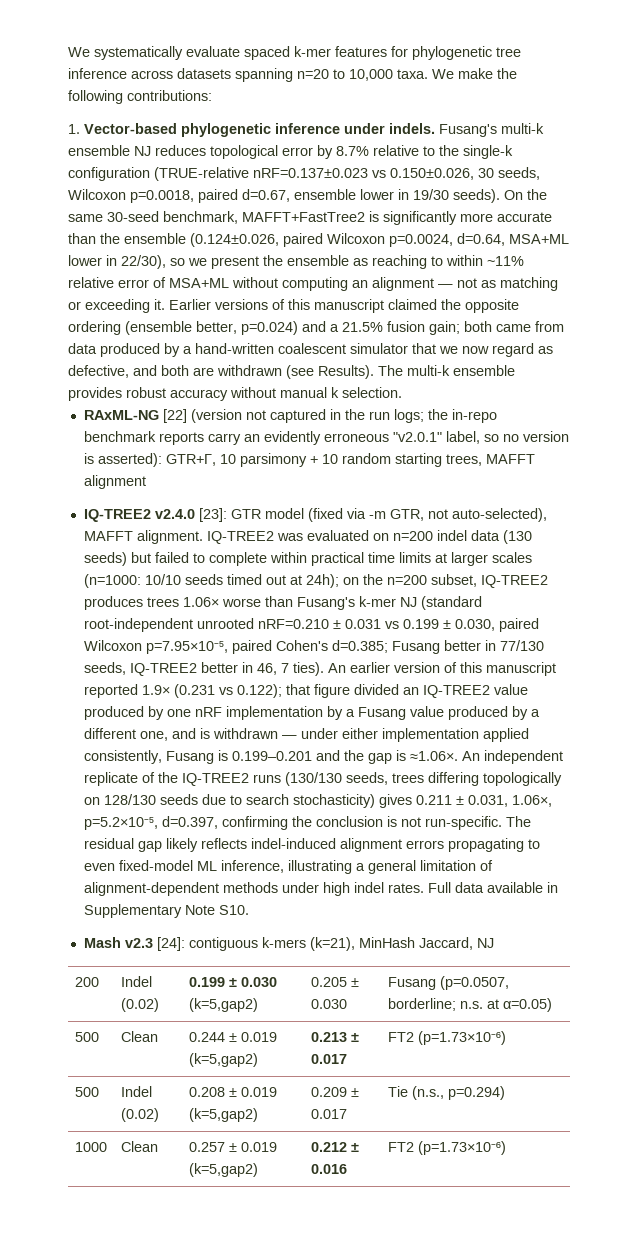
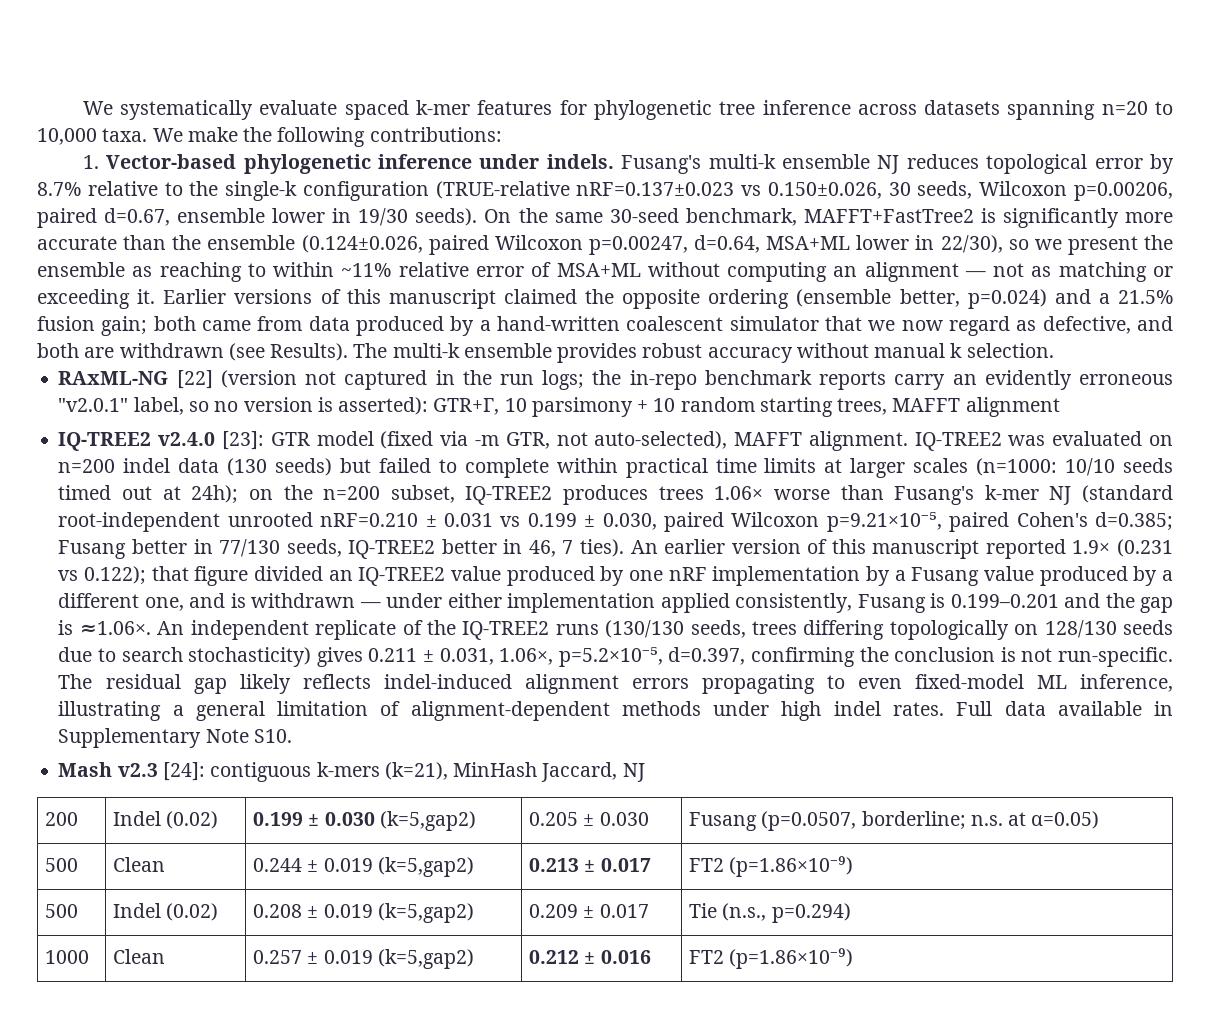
[130,190,194,203] p=0.0018, -> [1074,182,1174,201] p=0.00206,
[389,234,453,247] p=0.0024, -> [588,236,688,255] p=0.00247,
[145,641,228,654] p=7.95×10⁻⁵, -> [826,512,942,532] p=9.21×10⁻⁵,
[417,1031,506,1045] (p=1.73×10⁻⁶) -> [729,856,854,877] (p=1.86×10⁻⁹)
[417,1141,506,1155] (p=1.73×10⁻⁶) -> [729,948,854,969] (p=1.86×10⁻⁹)

